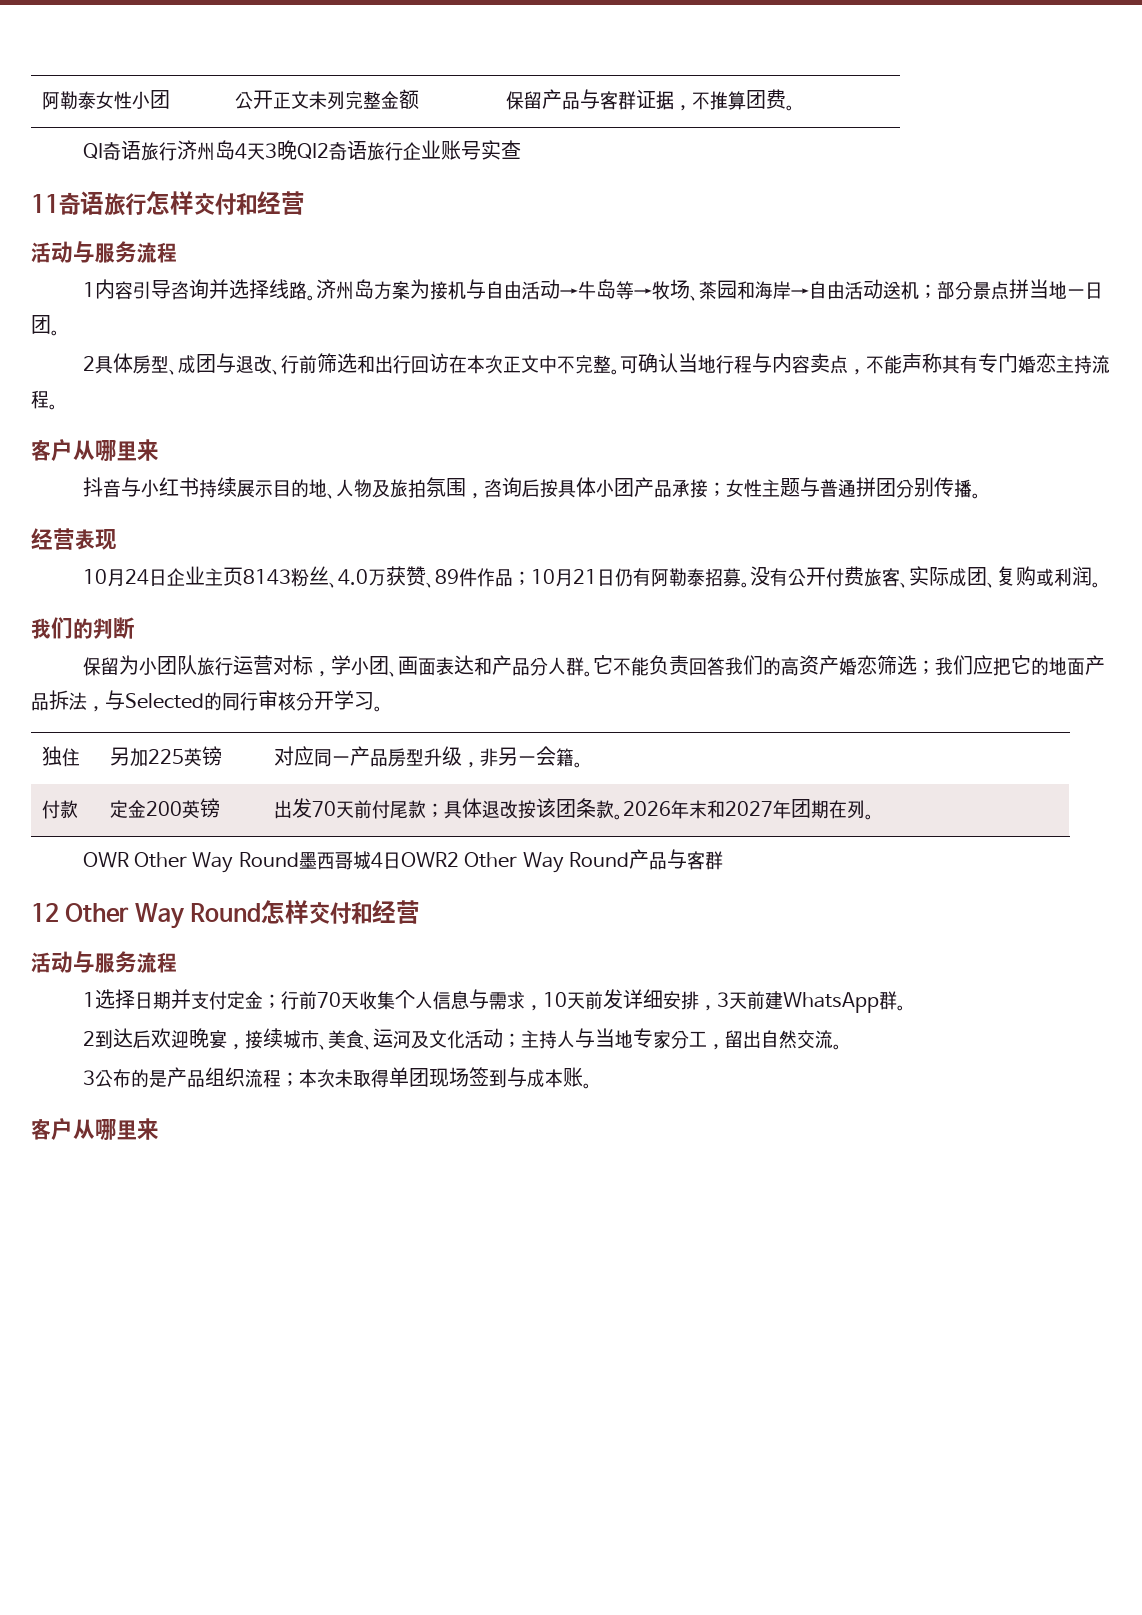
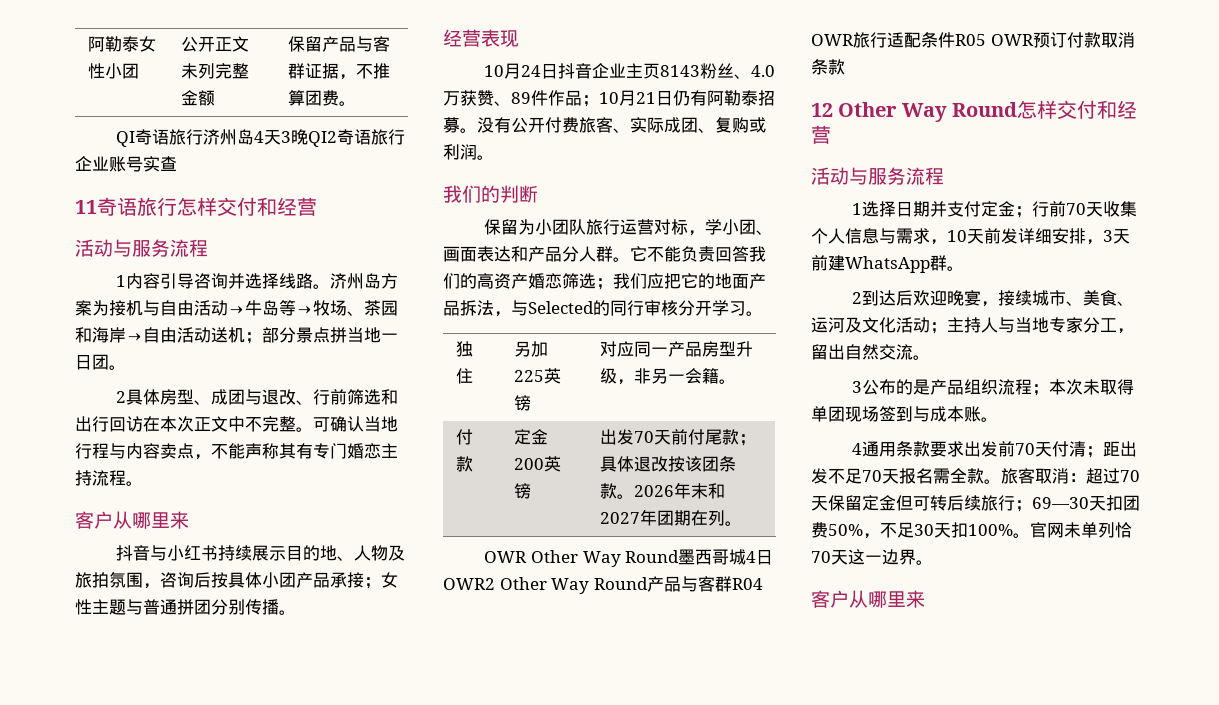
(167, 577) none -> [558,63,593,79] 抖音
(723, 860) none -> [731,578,763,590] [811,32,1135,48] [811,59,845,75] R04 OWR旅行适配条件R05 OWR预订付款取消条款
(592, 1086) none -> [852,441,1138,458] [811,468,1140,484] [811,495,1140,512] [811,522,1132,539] [811,549,933,565] // 4通用条款要求出发前70天付清；距出发不足70天报名需全款。旅客取消：超过70天保留定金但可转后续旅行；69—30天扣团费50%，不足30天扣100%。官网未单列恰70天这一边界。

